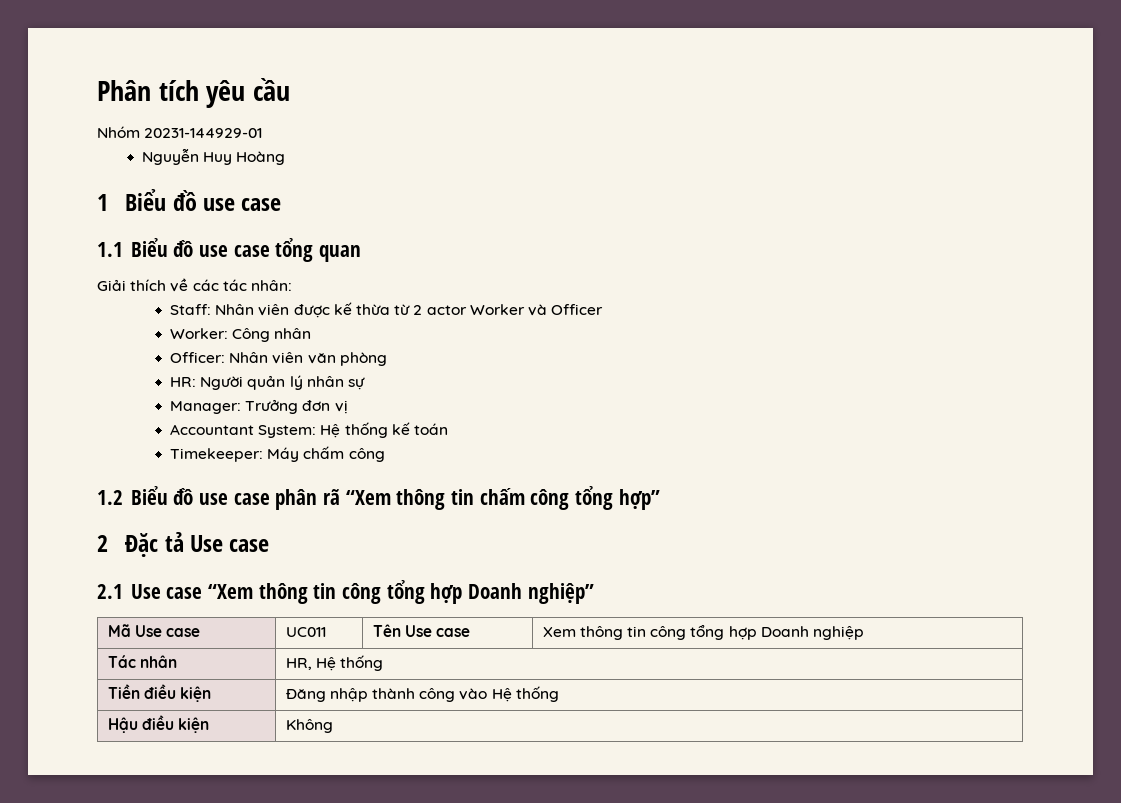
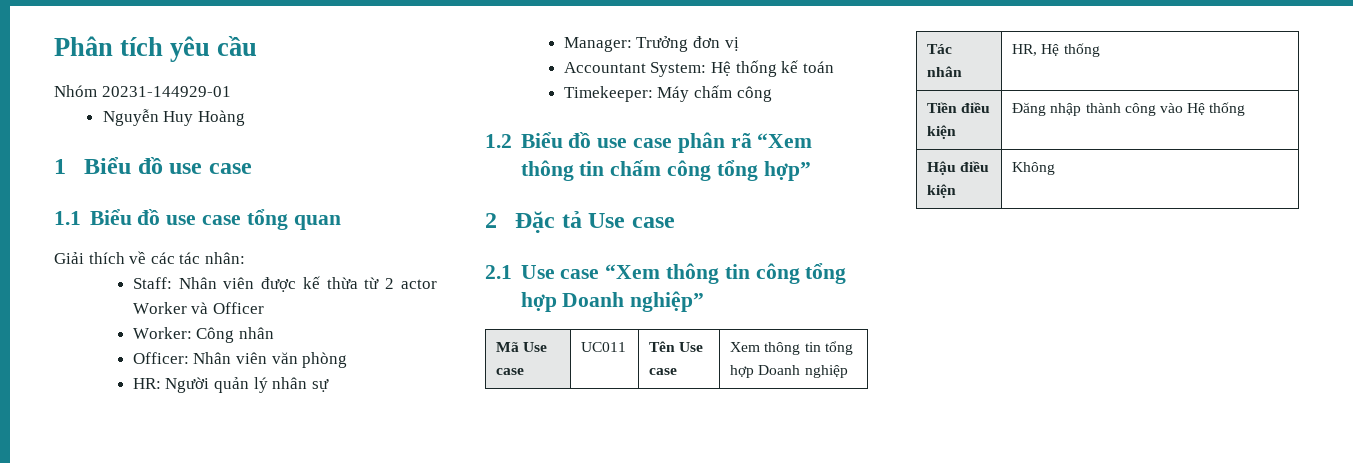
[650,626,687,640] công -> (821, 347) none

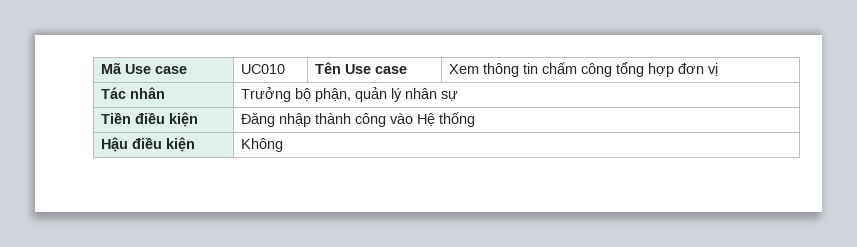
[54,36,258,62] [54,85,231,97] [102,109,245,126] [54,157,252,174] [54,209,341,230] [54,251,245,264] [132,276,437,292] [132,302,265,314] [132,327,275,343] [132,352,348,368] [132,377,329,393] [563,36,739,52] [563,60,834,77] [563,85,772,102] [485,132,813,153] [520,160,811,181] [485,211,675,233] [485,263,847,284] [520,291,705,312] Phân tích yêu cầu // Nhóm 20231-144929-01 // Nguyễn Huy Hoàng // 1 Biểu đồ use case // 1.1 Biểu đồ use case tổng quan // Giải thích về các tác nhân: // Staff: Nhân viên được kế thừa từ 2 actor Worker và Officer // Worker: Công nhân // Officer: Nhân viên văn phòng // HR: Người quản lý nhân sự // Manager: Trưởng đơn vị // Accountant System: Hệ thống kế toán // Timekeeper: Máy chấm công // 1.2 Biểu đồ use case phân rã “Xem thông tin chấm công tổng hợp” // 2 Đặc tả Use case // 2.1 Use case “Xem thông tin công tổng hợp Doanh nghiệp” // -> (100, 68) none
[581,342,627,352] UC011 -> [240,64,285,74] UC010
[824,341,853,355] [730,365,848,378] [927,44,953,54] [927,66,963,77] [1012,43,1100,57] tổng hợp Doanh nghiệp // Tác nhân | HR, Hệ thống -> [541,62,718,77] [100,87,165,99] [240,87,458,102] chấm công tổng hợp đơn vị // Tác nhân | Trưởng bộ phận, quản lý nhân sự

